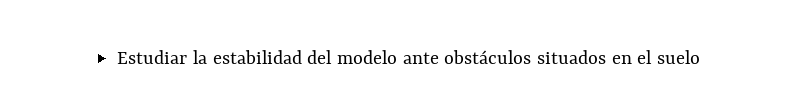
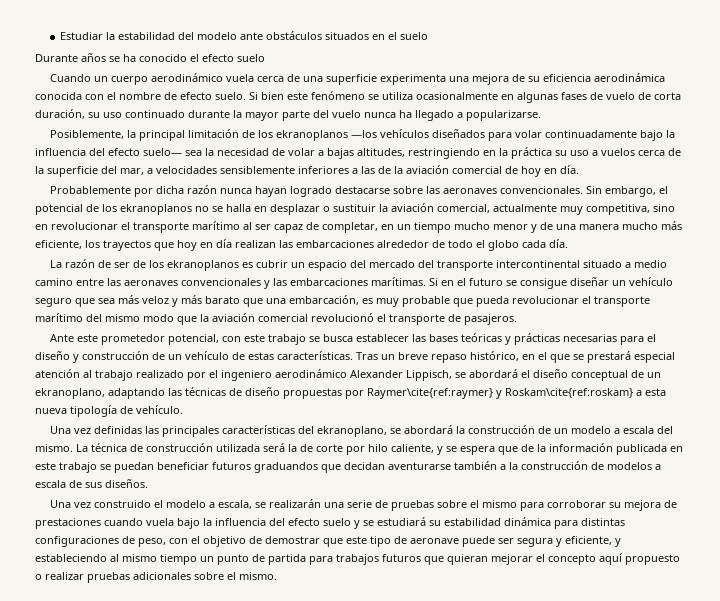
(701, 57) none -> [35,53,265,62] [50,73,666,85] [35,91,681,103] [35,109,541,121] [50,129,676,141] [35,147,681,159] [35,165,579,177] [50,185,669,197] [35,203,675,215] [35,221,682,233] [35,239,568,251] [50,259,668,271] [35,277,673,289] [35,295,650,307] [35,313,517,325] [50,333,657,345] [35,351,675,363] [35,369,661,381] [35,387,666,399] [35,405,183,417] [50,425,674,437] [35,443,683,455] [35,461,661,473] [35,479,148,488] [50,499,678,511] [35,517,625,529] [35,536,621,547] [35,553,680,565] [35,572,277,583] // Durante años se ha conocido el efecto suelo // Cuando un cuerpo aerodinámico vuela cerca de una superficie experimenta una mejora de su eficiencia aerodinámica conocida con el nombre de efecto suelo. Si bien este fenómeno se utiliza ocasionalmente en algunas fases de vuelo de corta duración, su uso continuado durante la mayor parte del vuelo nunca ha llegado a popularizarse. // Posiblemente, la principal limitación de los ekranoplanos —los vehículos diseñados para volar continuadamente bajo la influencia del efecto suelo— sea la necesidad de volar a bajas altitudes, restringiendo en la práctica su uso a vuelos cerca de la superficie del mar, a velocidades sensiblemente inferiores a las de la aviación comercial de hoy en día. // Probablemente por dicha razón nunca hayan logrado destacarse sobre las aeronaves convencionales. Sin embargo, el potencial de los ekranoplanos no se halla en desplazar o sustituir la aviación comercial, actualmente muy competitiva, sino en revolucionar el transporte marítimo al ser capaz de completar, en un tiempo mucho menor y de una manera mucho más eficiente, los trayectos que hoy en día realizan las embarcaciones alrededor de todo el globo cada día. // La razón de ser de los ekranoplanos es cubrir un espacio del mercado del transporte intercontinental situado a medio camino entre las aeronaves convencionales y las embarcaciones marítimas. Si en el futuro se consigue diseñar un vehículo seguro que sea más veloz y más barato que una embarcación, es muy probable que pueda revolucionar el transporte marítimo del mismo modo que la aviación comercial revolucionó el transporte de pasajeros. // Ante este prometedor potencial, con este trabajo se busca establecer las bases teóricas y prácticas necesarias para el diseño y construcción de un vehículo de estas características. Tras un breve repaso histórico, en el que se prestará especial atención al trabajo realizado por el ingeniero aerodinámico Alexander Lippisch, se abordará el diseño conceptual de un ekranoplano, adaptando las técnicas de diseño propuestas por Raymer\cite{ref:raymer} y Roskam\cite{ref:roskam} a esta nueva tipología de vehículo. // Una vez definidas las principales características del ekranoplano, se abordará la construcción de un modelo a escala del mismo. La técnica de construcción utilizada será la de corte por hilo caliente, y se espera que de la información publicada en este trabajo se puedan beneficiar futuros graduandos que decidan aventurarse también a la construcción de modelos a escala de sus diseños. // Una vez construido el modelo a escala, se realizarán una serie de pruebas sobre el mismo para corroborar su mejora de prestaciones cuando vuela bajo la influencia del efecto suelo y se estudiará su estabilidad dinámica para distintas configuraciones de peso, con el objetivo de demostrar que este tipo de aeronave puede ser segura y eficiente, y estableciendo al mismo tiempo un punto de partida para trabajos futuros que quieran mejorar el concepto aquí propuesto o realizar pruebas adicionales sobre el mismo.

